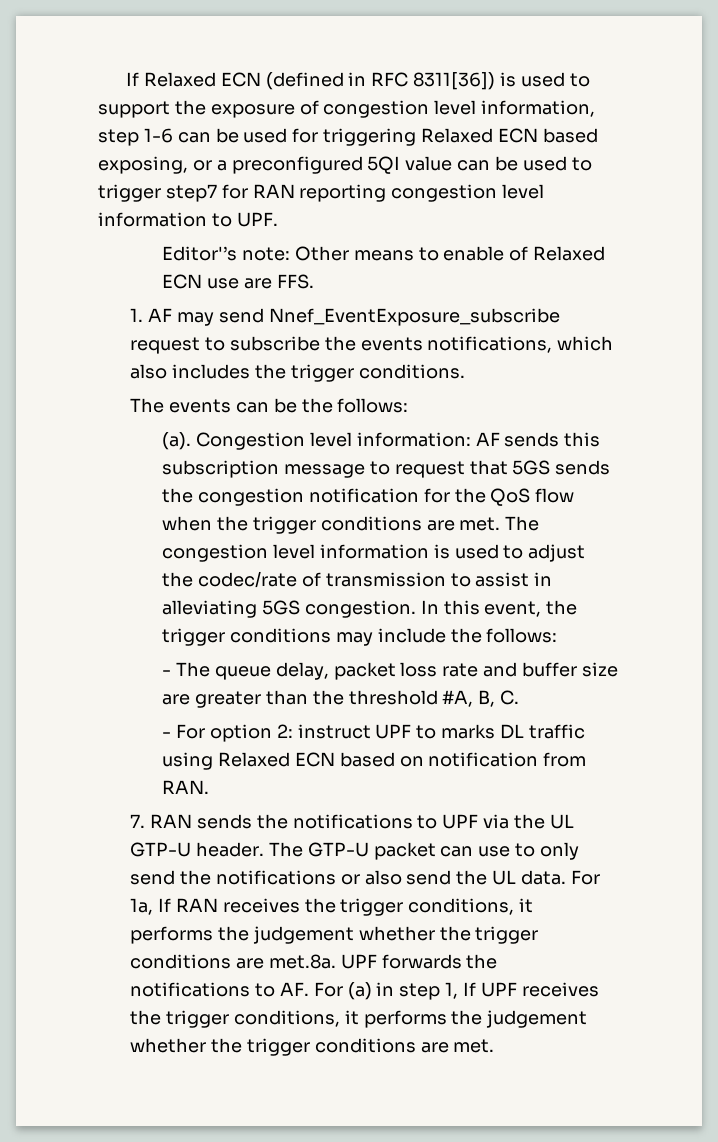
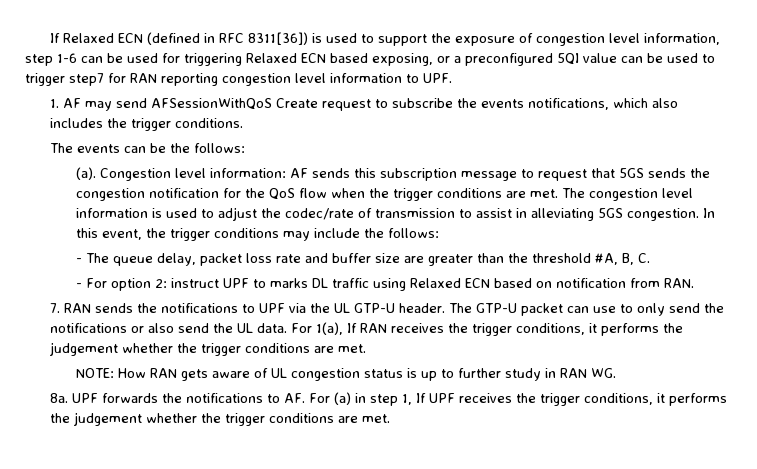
[162,246,606,261] [162,274,314,289] // Editor'’s note: Other means to enable of Relaxed ECN use are FFS. -> (452, 78) none
[268,308,560,326] Nnef_EventExposure_subscribe -> [151,98,319,110] AFSessionWithQoS Create
[130,898,154,915] 1a, -> [316,322,344,335] 1(a),
[268,954,336,969] met.8a. -> [338,344,367,353] [75,368,616,381] [50,393,69,403] met. // NOTE: How RAN gets aware of UL congestion status is up to further study in RAN WG. // 8a.

